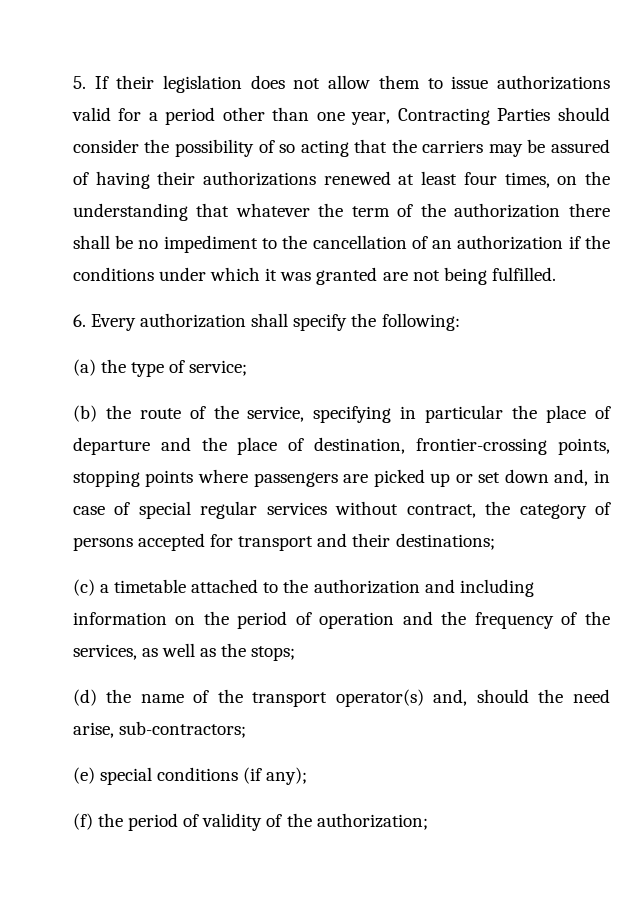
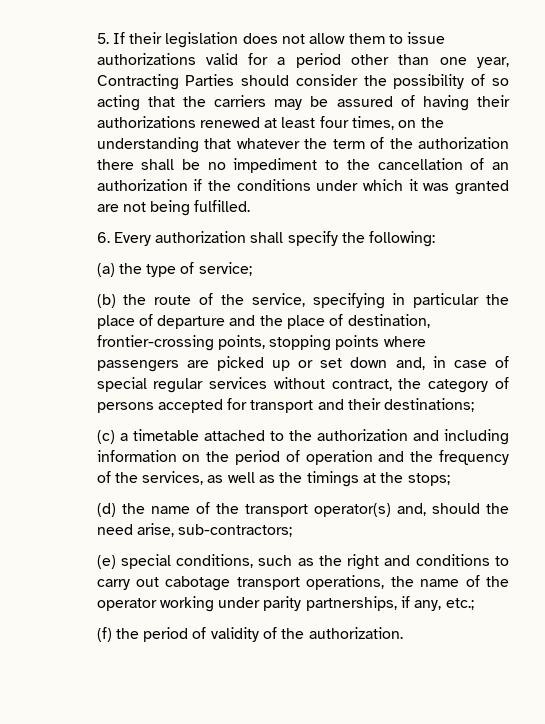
(247, 650) none -> [306,471,404,487] timings at the
[157,767,308,785] conditions (if any); -> [176,554,510,570] [96,575,510,591] [96,596,474,612] conditions, such as the right and conditions to carry out cabotage transport operations, the name of the operator working under parity partnerships, if any, etc.;
[316,813,428,830] authorization; -> [308,627,403,639] authorization.

